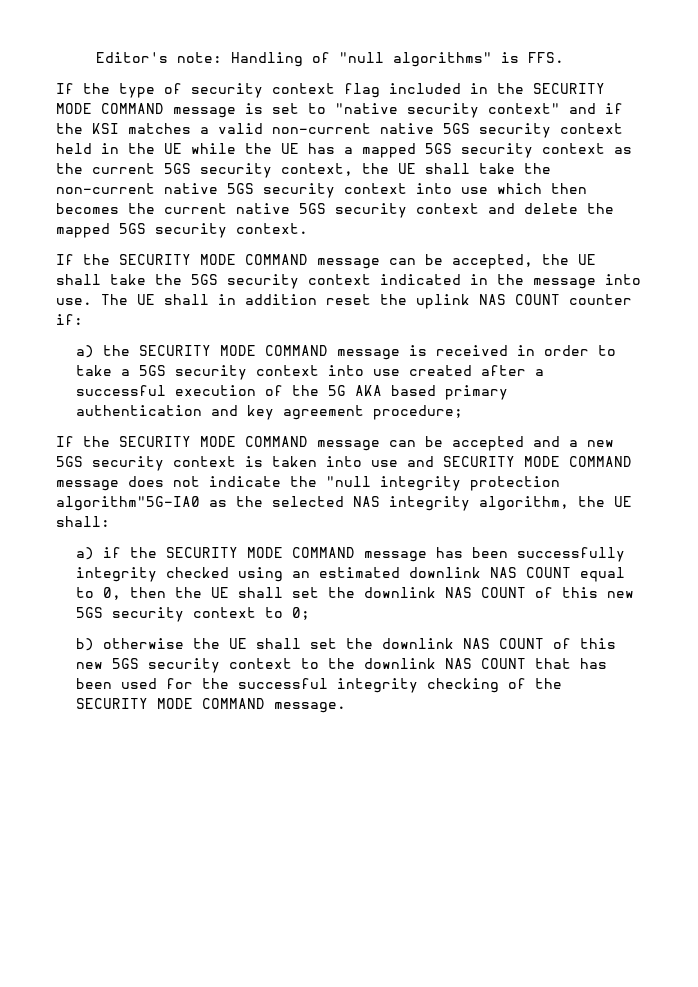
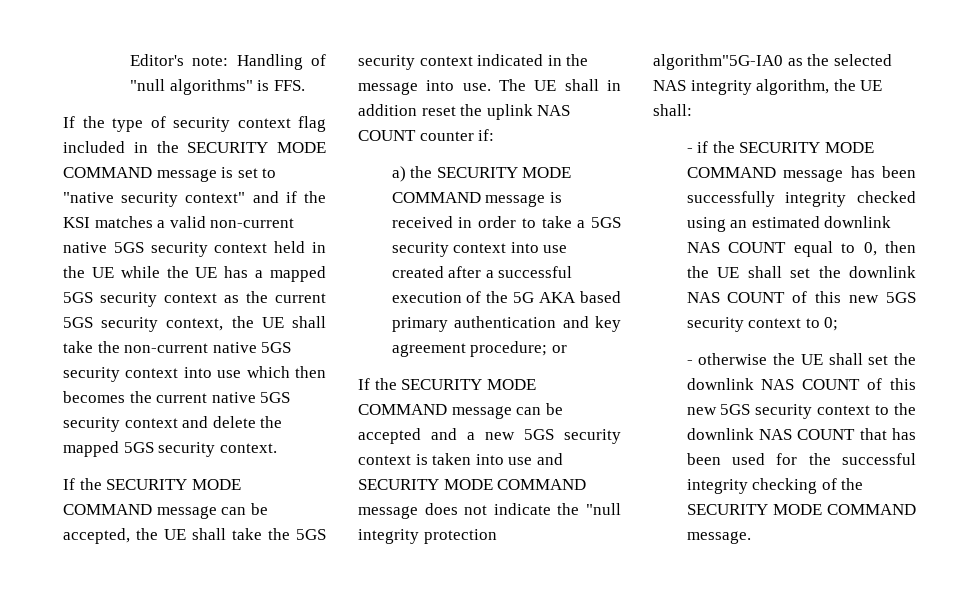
(464, 412) none -> [551,345,567,353] or
[76,547,95,560] a) -> [686,148,693,153] -
[76,638,95,651] b) -> [686,360,693,365] -

